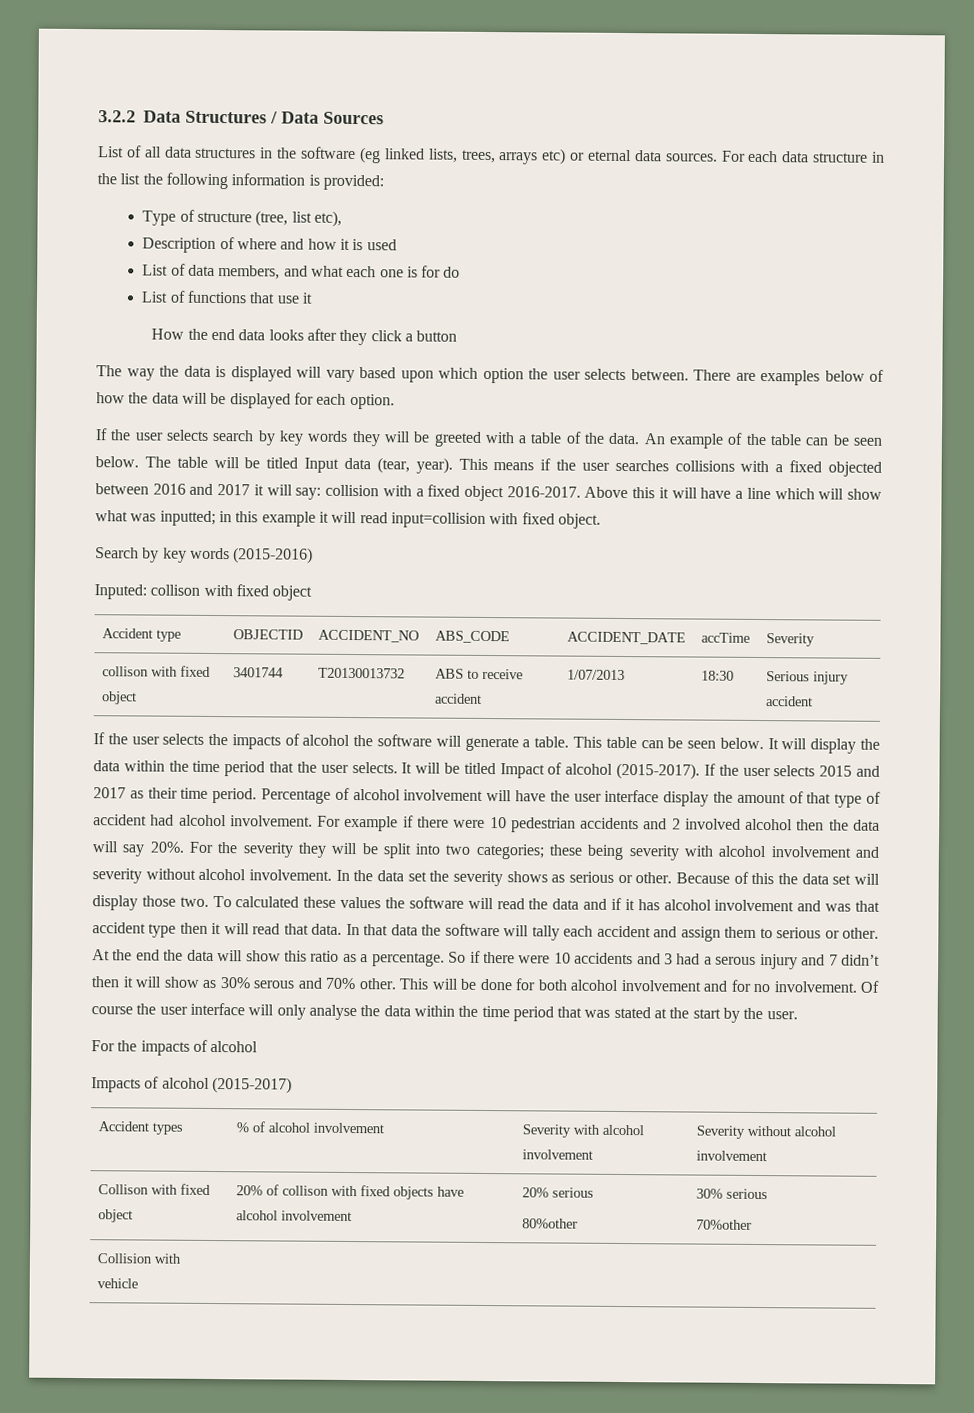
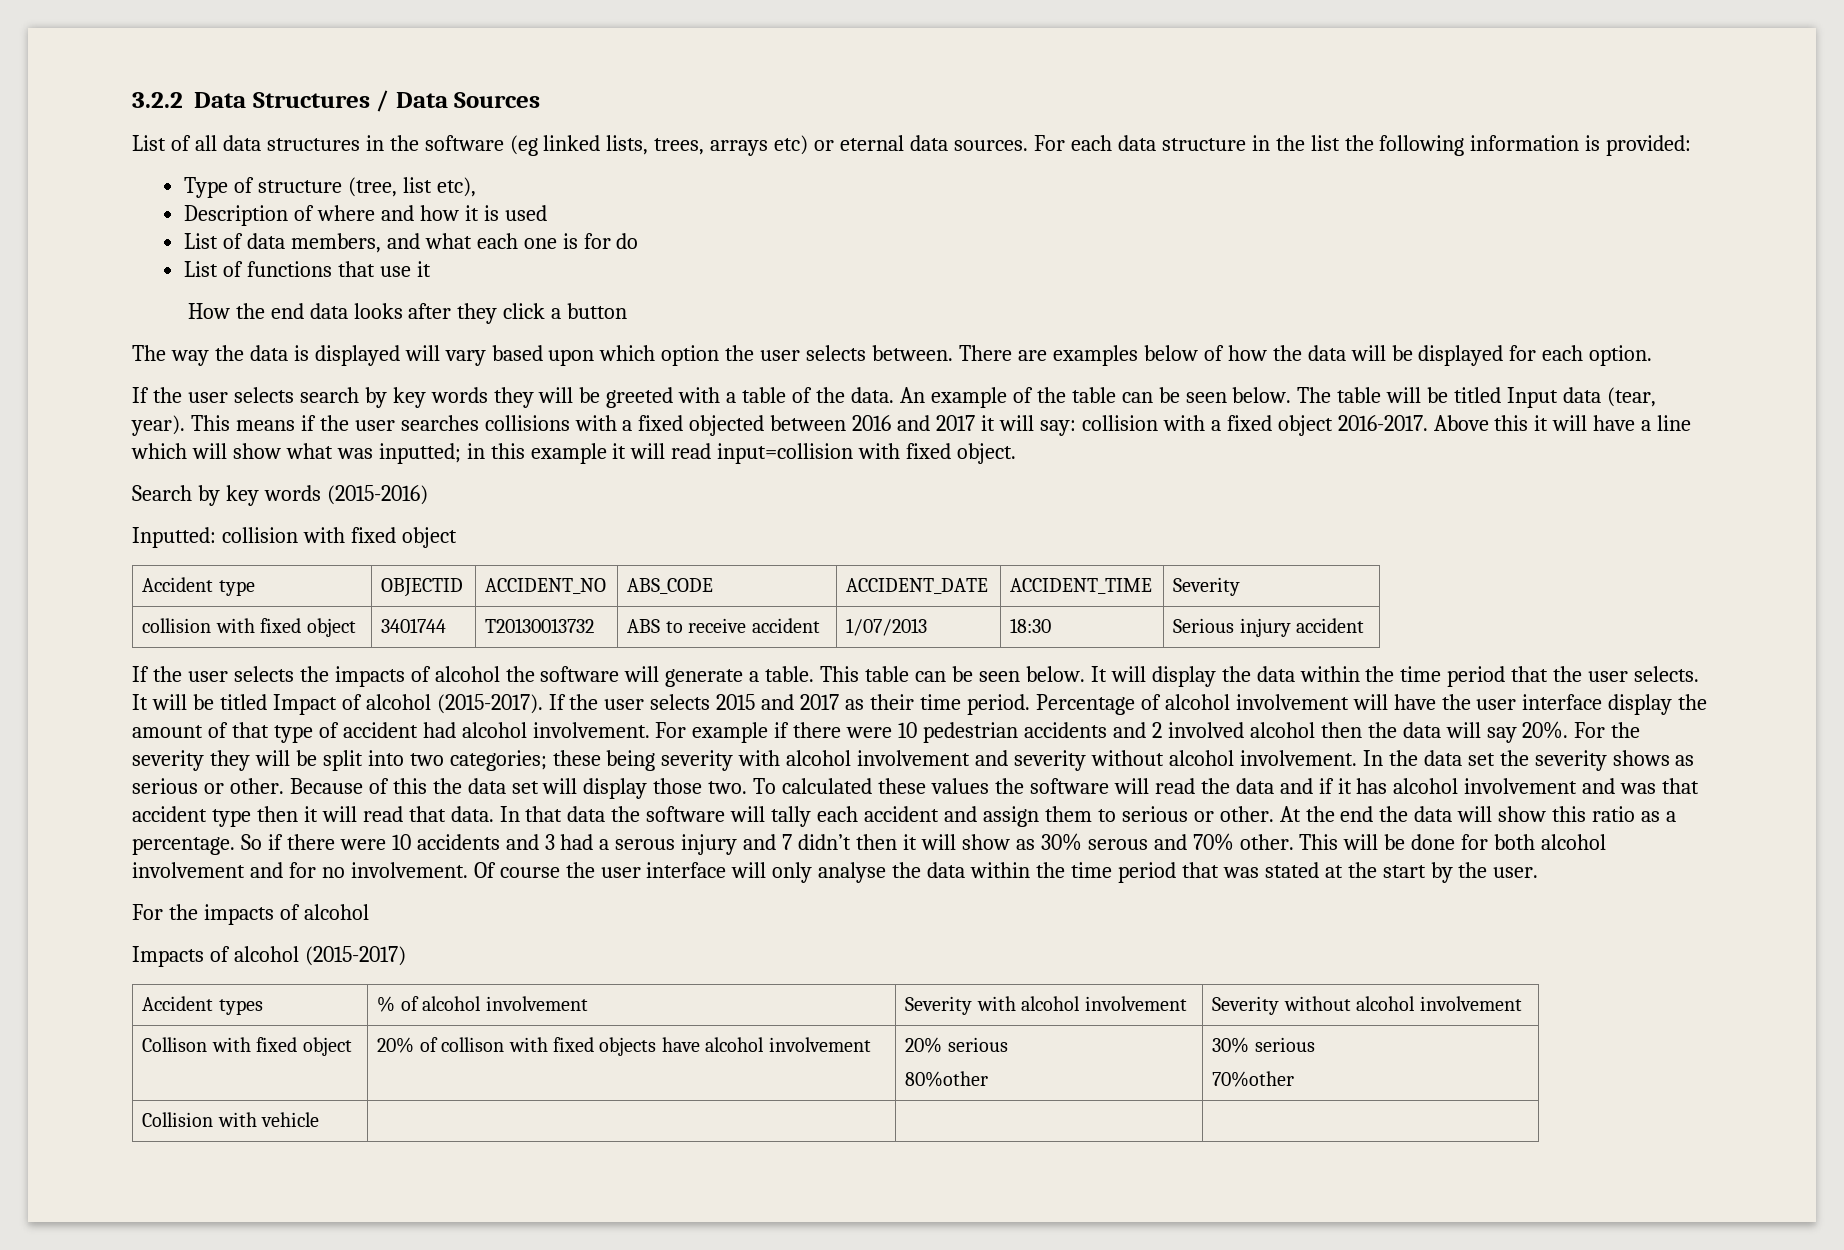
[94,584,201,600] Inputed: collison -> [132,527,298,548] Inputted: collision
[700,632,750,643] accTime -> [1010,578,1153,594] ACCIDENT_TIME
[101,666,149,677] collison -> [142,618,212,633] collision

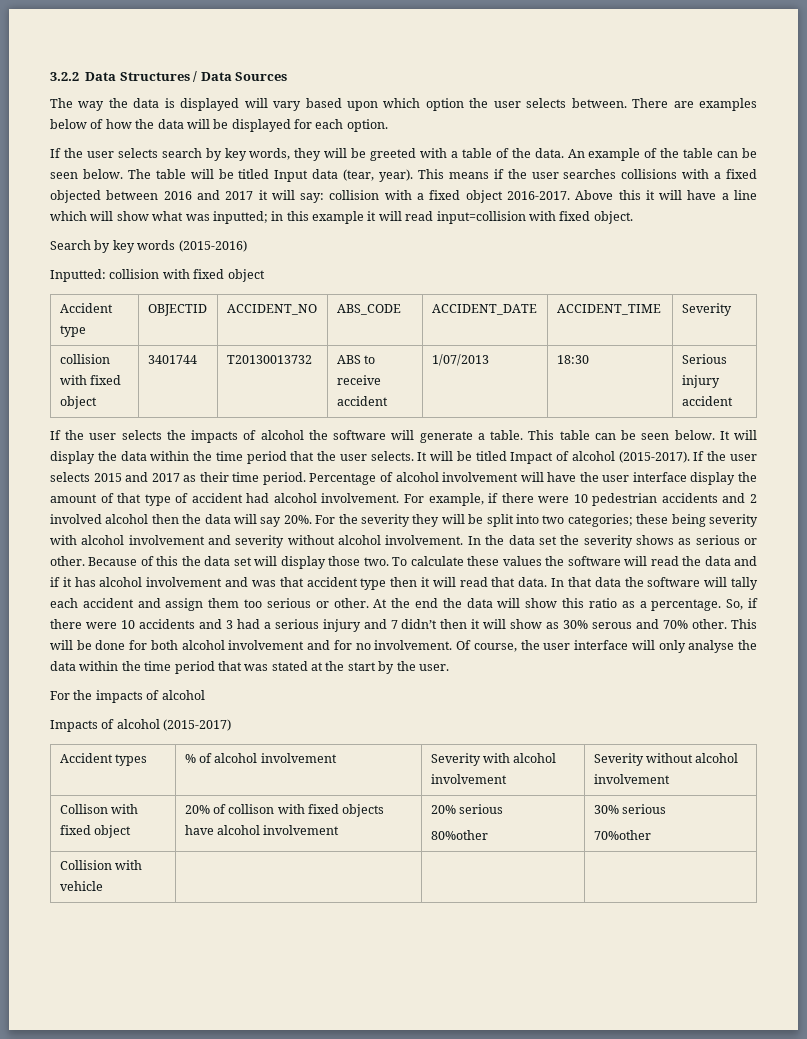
[132,135,1692,156] [184,177,476,198] [184,205,547,226] [184,233,639,253] [184,261,431,277] [187,303,628,324] // List of all data structures in the software (eg linked lists, trees, arrays etc) or eternal data sources. For each data structure in the list the following information is provided: // Type of structure (tree, list etc), // Description of where and how it is used // List of data members, and what each one is for do // List of functions that use it // How the end data looks after they click a button -> (288, 76) none
[430,387,488,403] words -> [249,148,291,160] words,
[692,722,769,743] example -> [428,493,484,506] example,
[782,778,873,794] calculated -> [410,556,464,566] calculate
[1097,809,1116,822] to -> [244,599,263,608] too
[240,834,262,850] So -> [726,599,744,610] So,
[615,839,676,850] serous -> [274,619,319,629] serious
[499,867,560,878] course -> [473,643,517,652] course,

